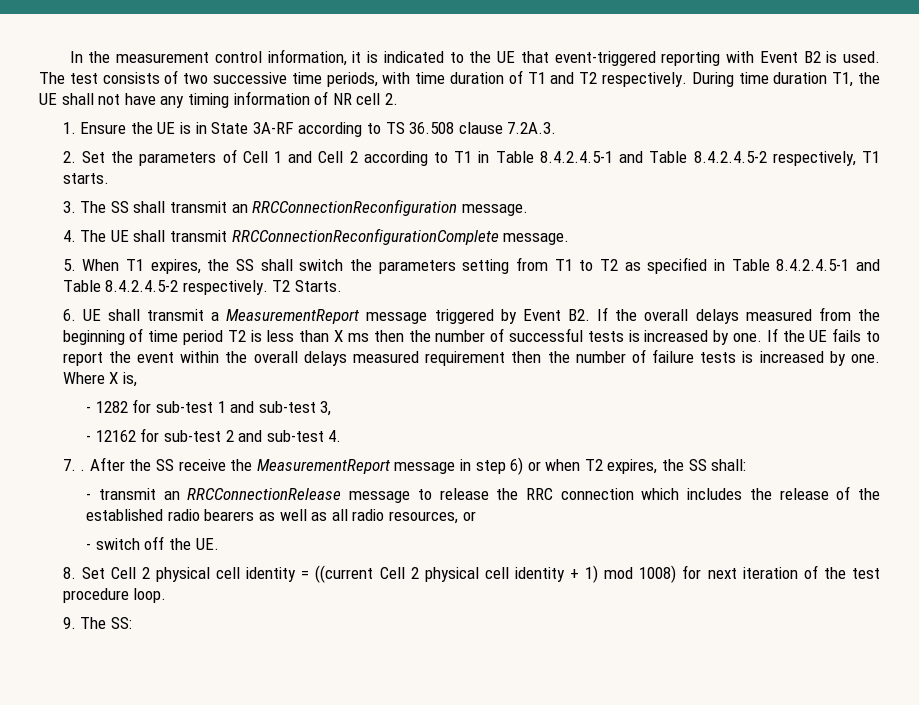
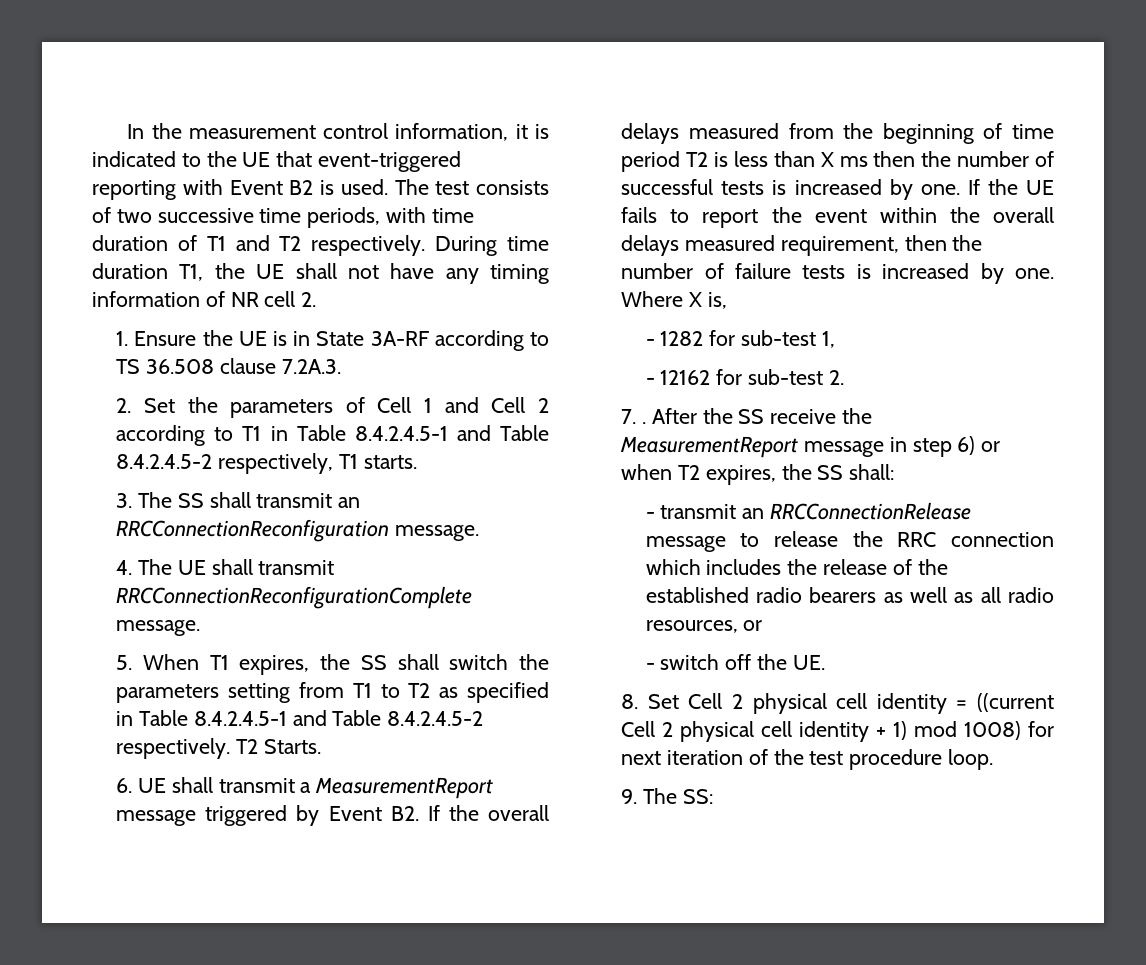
[425,351,506,366] requirement -> [780,236,899,256] requirement,
[217,401,332,416] 1 and sub-test 3, -> [821,331,835,348] 1,
[225,430,342,442] 2 and sub-test 4. -> [828,370,844,385] 2.

